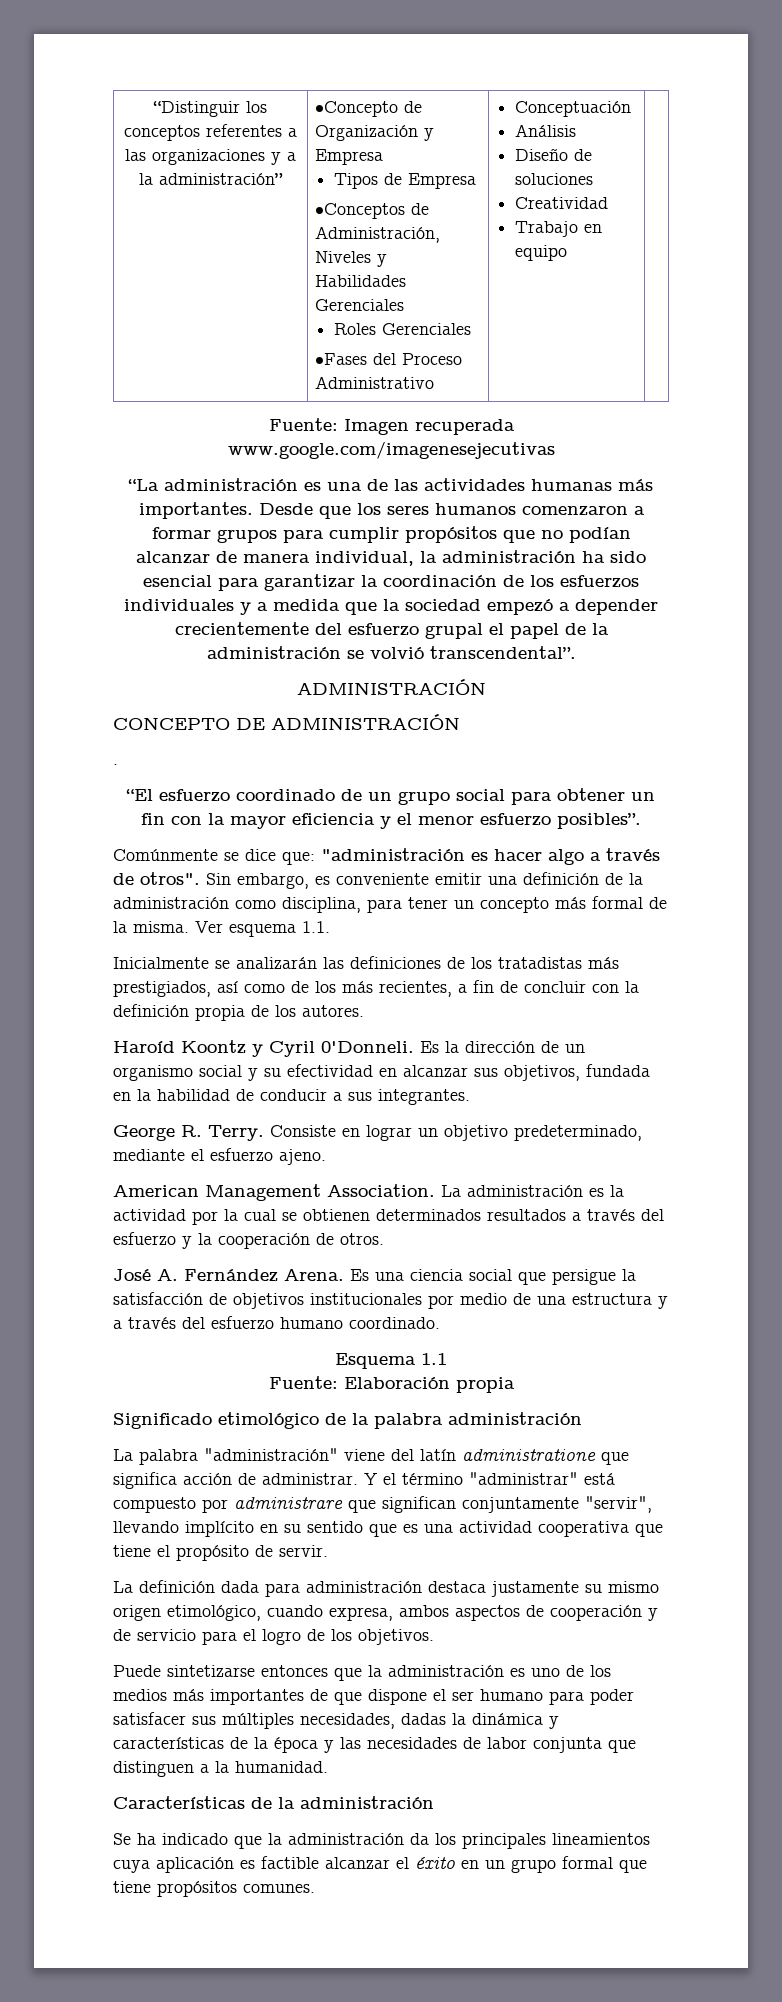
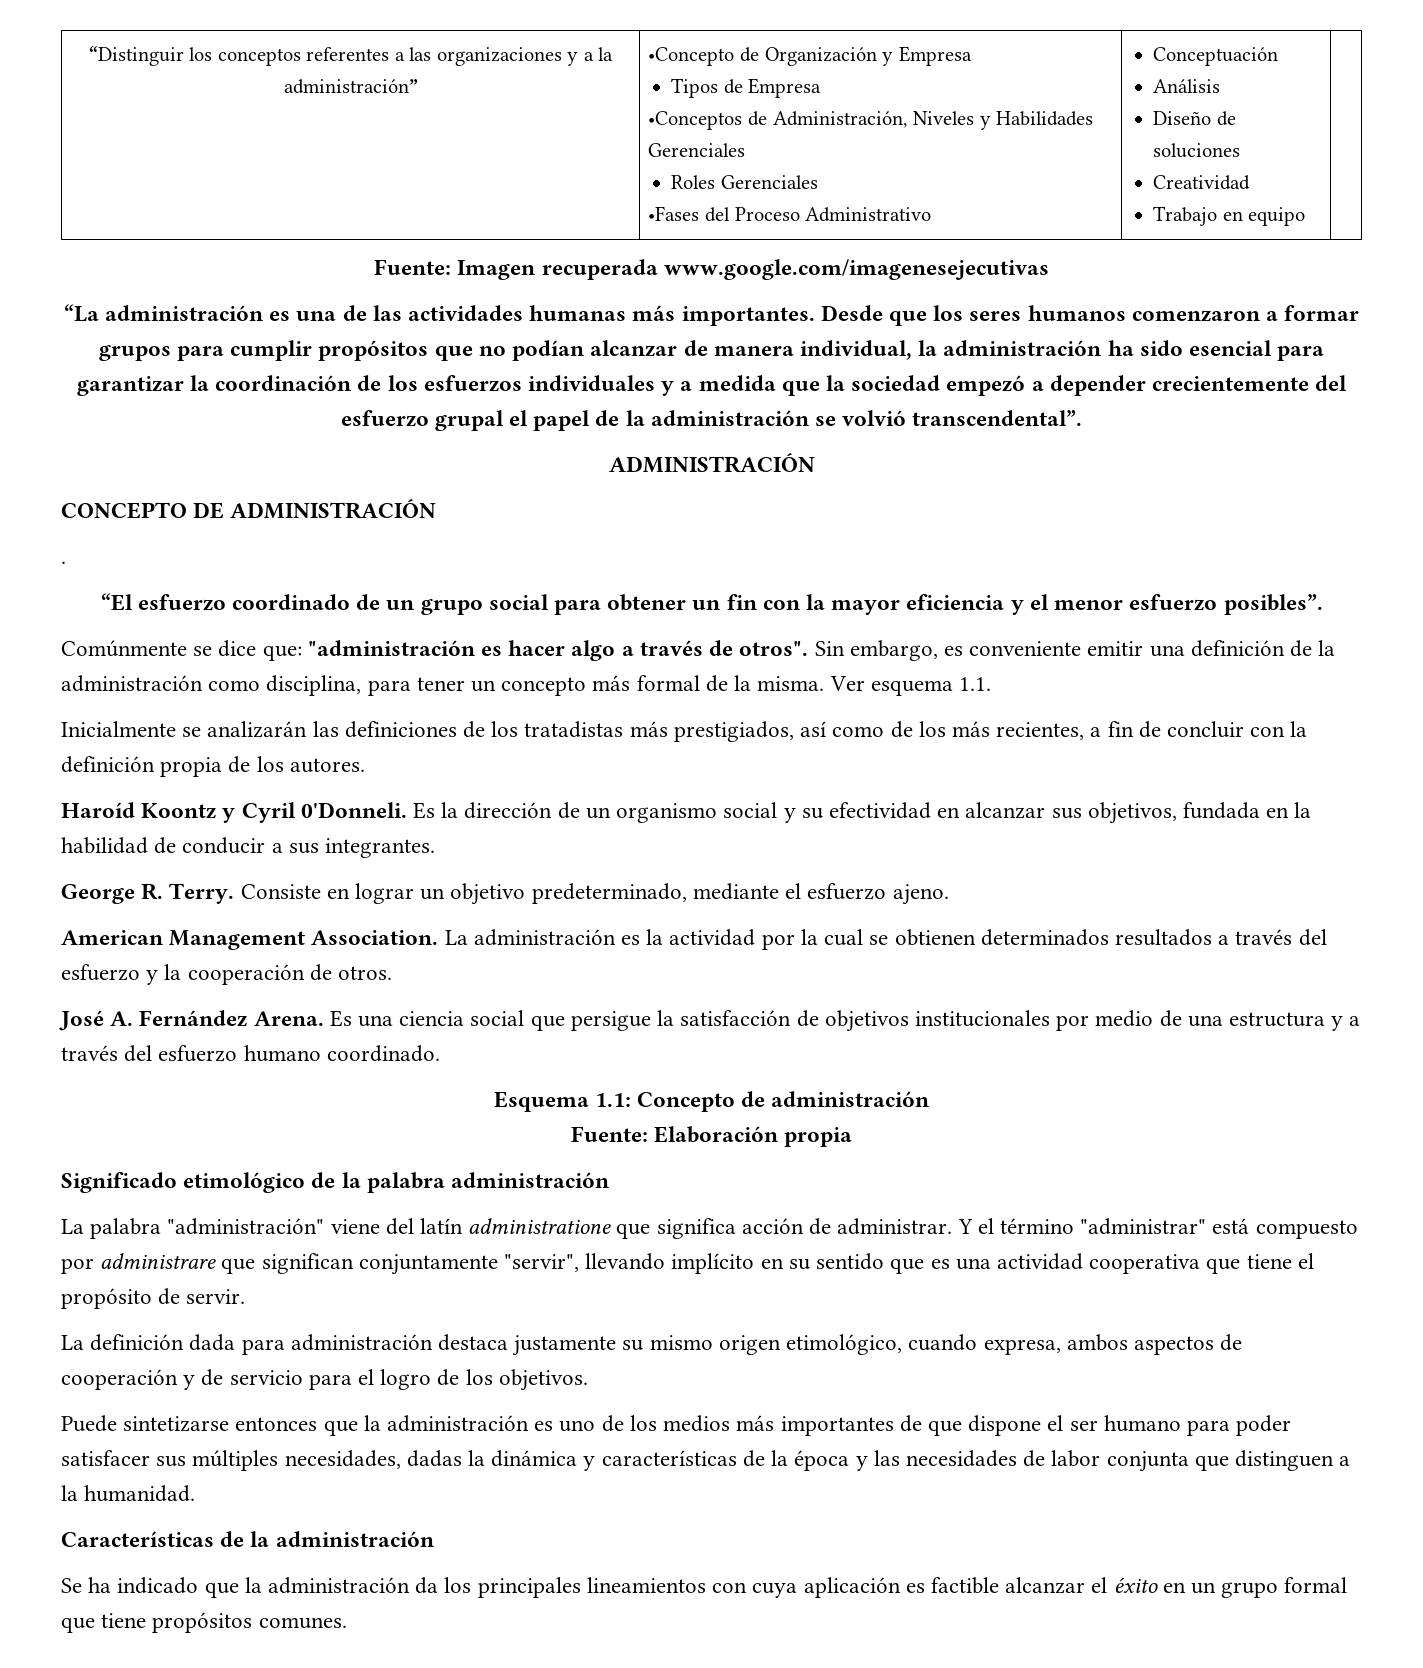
[421,1353,447,1365] 1.1 -> [594,1091,930,1112] 1.1: Concepto de administración
(650, 1839) none -> [712,1582,748,1593] con

